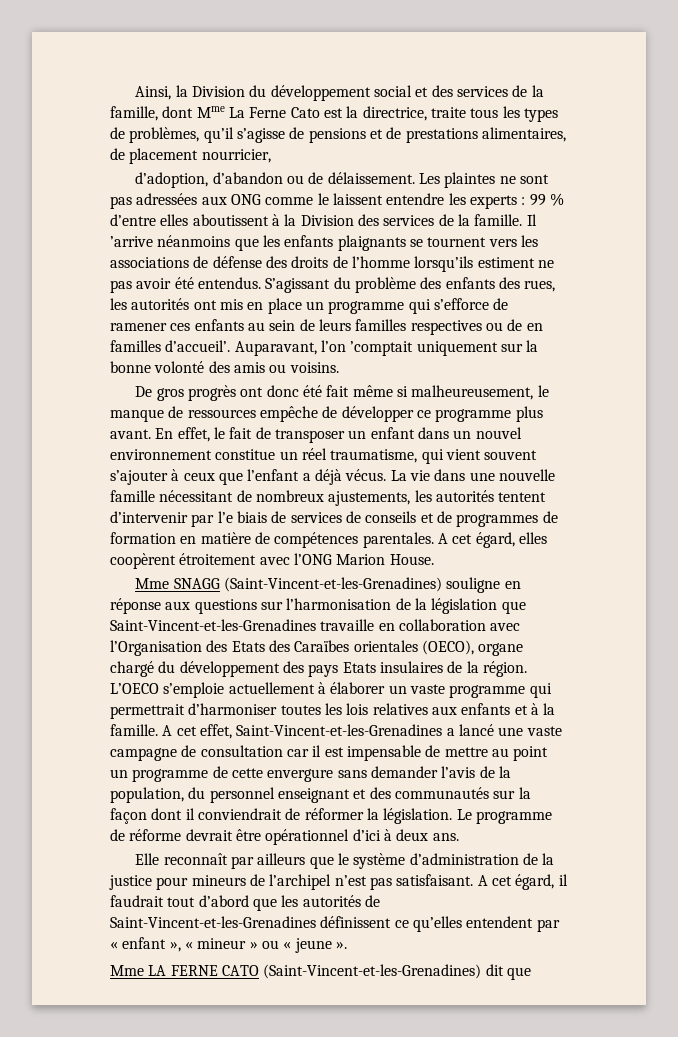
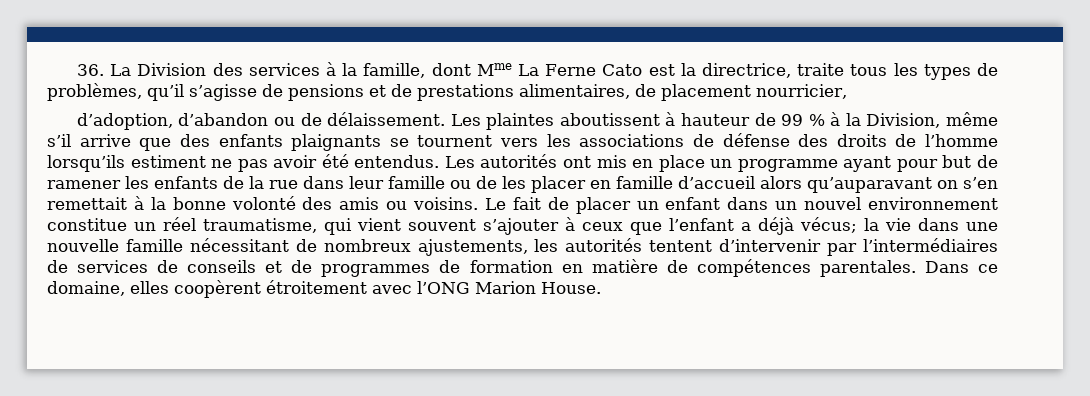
[135,85,528,101] Ainsi, la Division du développement social et des services de -> [76,62,336,76] 36. La Division des services à
[499,174,549,184] [110,193,564,209] [110,214,537,226] [110,235,280,251] ne sont pas adressées aux ONG comme le laissent entendre les experts : 99 % d’entre elles aboutissent à la Division des services de la famille. Il ’arrive néanmoins que les -> [559,112,999,128] [47,134,210,151] aboutissent à hauteur de 99 % à la Division, même s’il arrive que des
[265,277,556,293] [110,298,127,310] S’agissant du problème des enfants des rues, les -> [444,156,475,168] Les
[408,298,509,314] [110,319,543,335] [110,340,523,356] qui s’efforce de ramener ces enfants au sein de leurs familles respectives ou de en familles d’accueil’. Auparavant, l’on ’comptait uniquement sur -> [843,155,998,172] [47,176,998,193] [47,196,144,210] ayant pour but de ramener les enfants de la rue dans leur famille ou de les placer en famille d’accueil alors qu’auparavant on s’en remettait à
[135,385,549,401] [110,406,543,422] [110,427,225,442] // De gros progrès ont donc été fait même si malheureusement, le manque de ressources empêche de développer ce programme plus avant. En effet, le -> [485,198,507,210] Le
[274,429,345,443] transposer -> [575,197,631,214] placer
[345,469,407,481] vécus. La -> [800,217,879,233] vécus; la
[217,511,267,523] l’e biais -> [863,238,998,252] l’intermédiaires
[437,532,515,548] A cet égard, -> [924,261,999,273] [47,281,125,296] Dans ce domaine,
[135,577,521,593] [110,598,526,614] [110,619,521,631] [110,640,524,656] [110,661,527,677] [110,682,552,698] [110,703,556,719] [110,724,562,739] [110,745,549,761] [110,766,511,782] [110,787,531,803] [110,808,552,824] [110,829,459,845] [135,853,555,869] [109,874,568,890] [110,895,380,911] [110,916,560,932] [110,937,347,953] [110,964,531,980] // Mme SNAGG (Saint-Vincent-et-les-Grenadines) souligne en réponse aux questions sur l’harmonisation de la législation que Saint-Vincent-et-les-Grenadines travaille en collaboration avec l’Organisation des Etats des Caraïbes orientales (OECO), organe chargé du développement des pays Etats insulaires de la région. L’OECO s’emploie actuellement à élaborer un vaste programme qui permettrait d’harmoniser toutes les lois relatives aux enfants et à la famille. A cet effet, Saint-Vincent-et-les-Grenadines a lancé une vaste campagne de consultation car il est impensable de mettre au point un programme de cette envergure sans demander l’avis de la population, du personnel enseignant et des communautés sur la façon dont il conviendrait de réformer la législation. Le programme de réforme devrait être opérationnel d’ici à deux ans. // Elle reconnaît par ailleurs que le système d’administration de la justice pour mineurs de l’archipel n’est pas satisfaisant. A cet égard, il faudrait tout d’abord que les autorités de Saint-Vincent-et-les-Grenadines définissent ce qu’elles entendent par « enfant », « mineur » ou « jeune ». // Mme LA FERNE CATO (Saint-Vincent-et-les-Grenadines) dit que -> (601, 288) none

